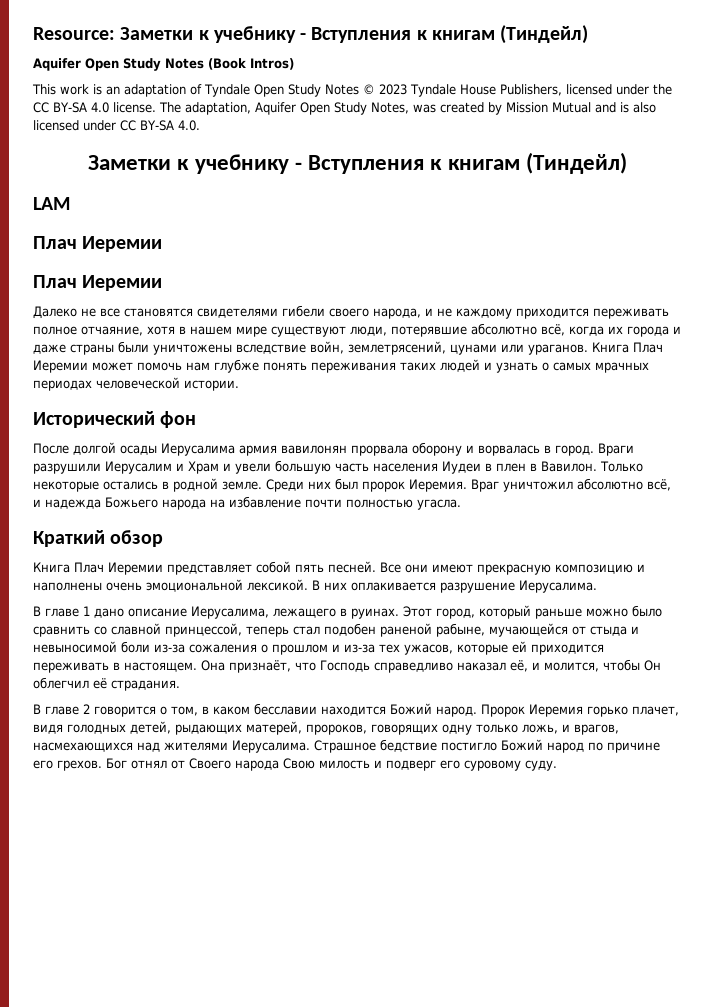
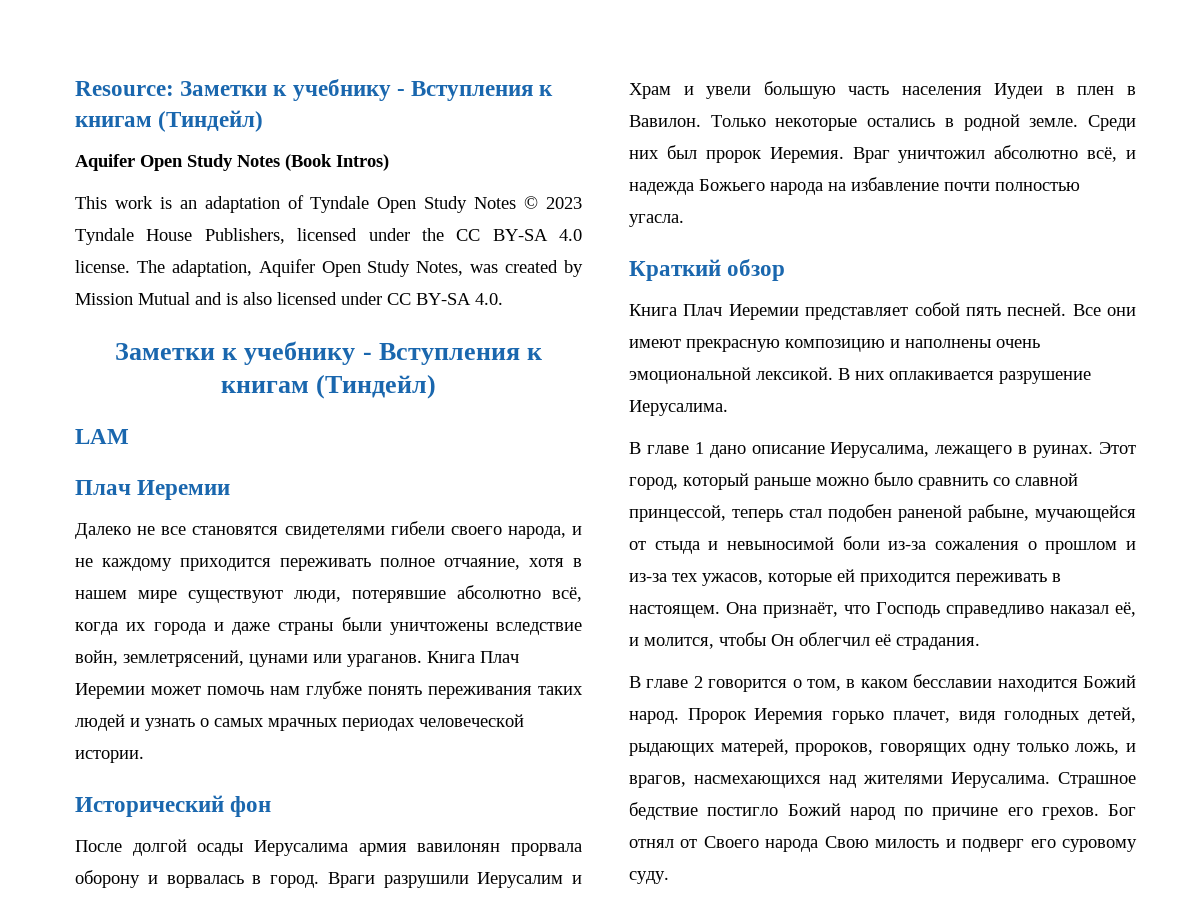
[33,275,163,291] // Плач Иеремии -> (231, 490) none

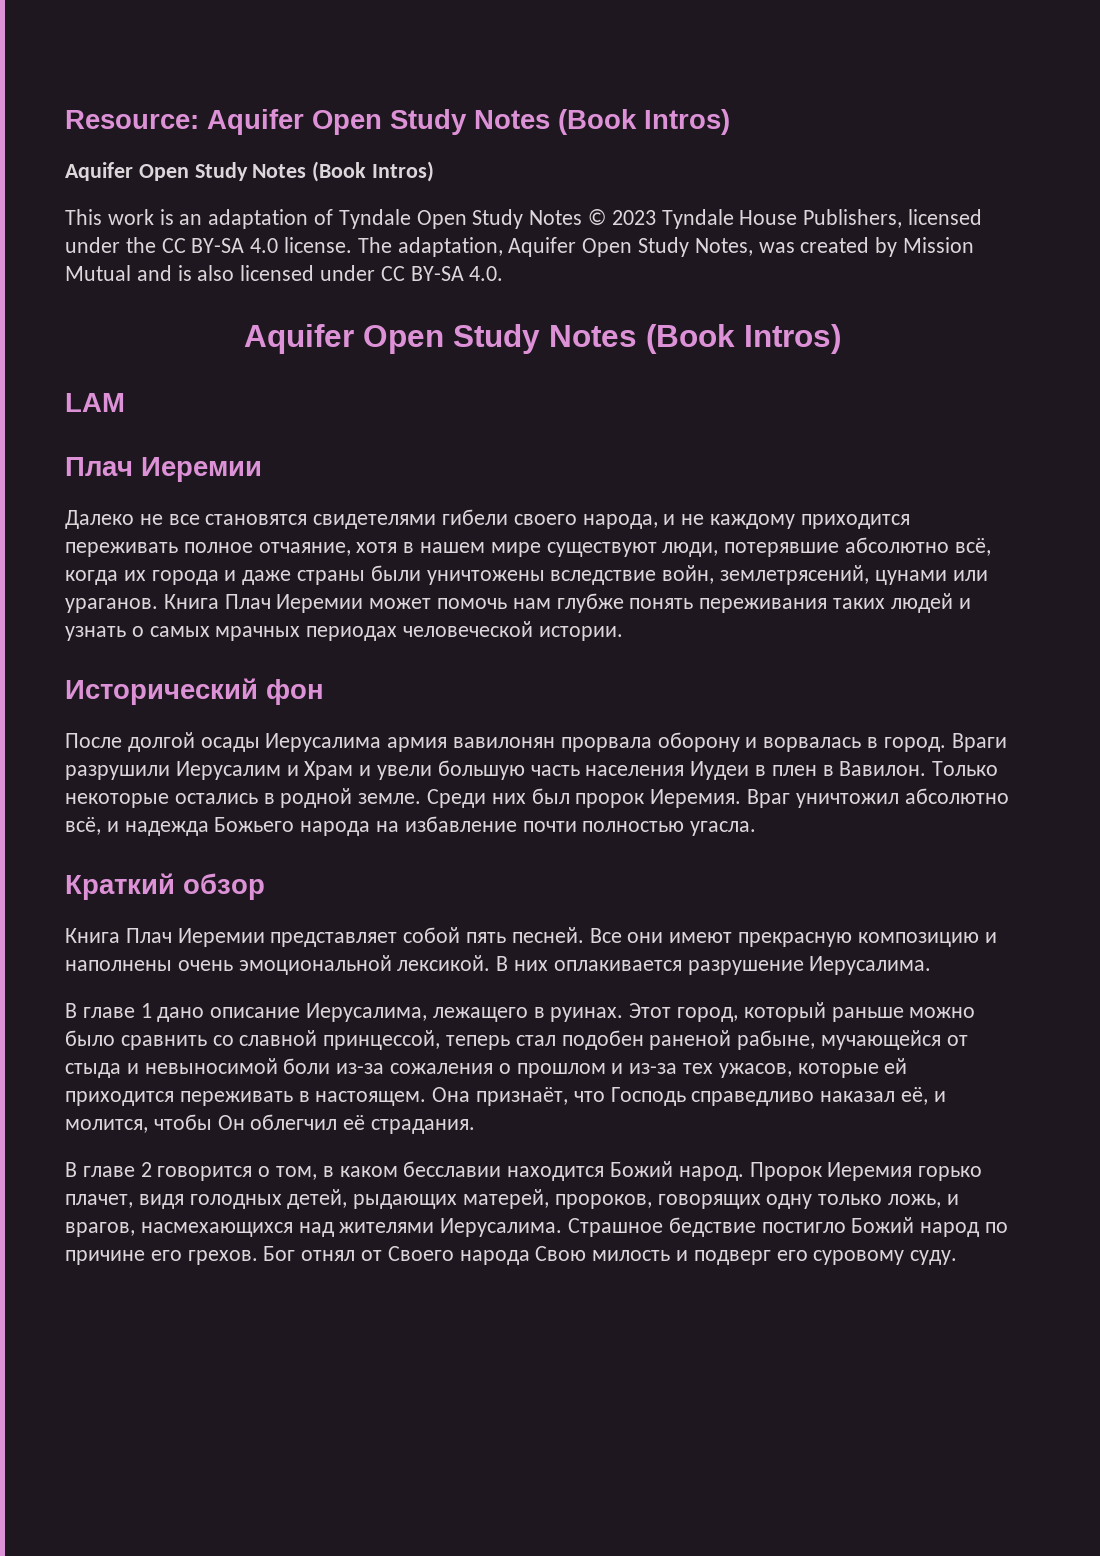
[180,79,554,101] [75,110,264,132] Заметки к учебнику - Вступления к книгам (Тиндейл) -> [207,109,730,135] Aquifer Open Study Notes (Book Intros)
[115,341,542,365] [220,374,437,399] Заметки к учебнику - Вступления к книгам (Тиндейл) -> [243,324,841,354] Aquifer Open Study Notes (Book Intros)

